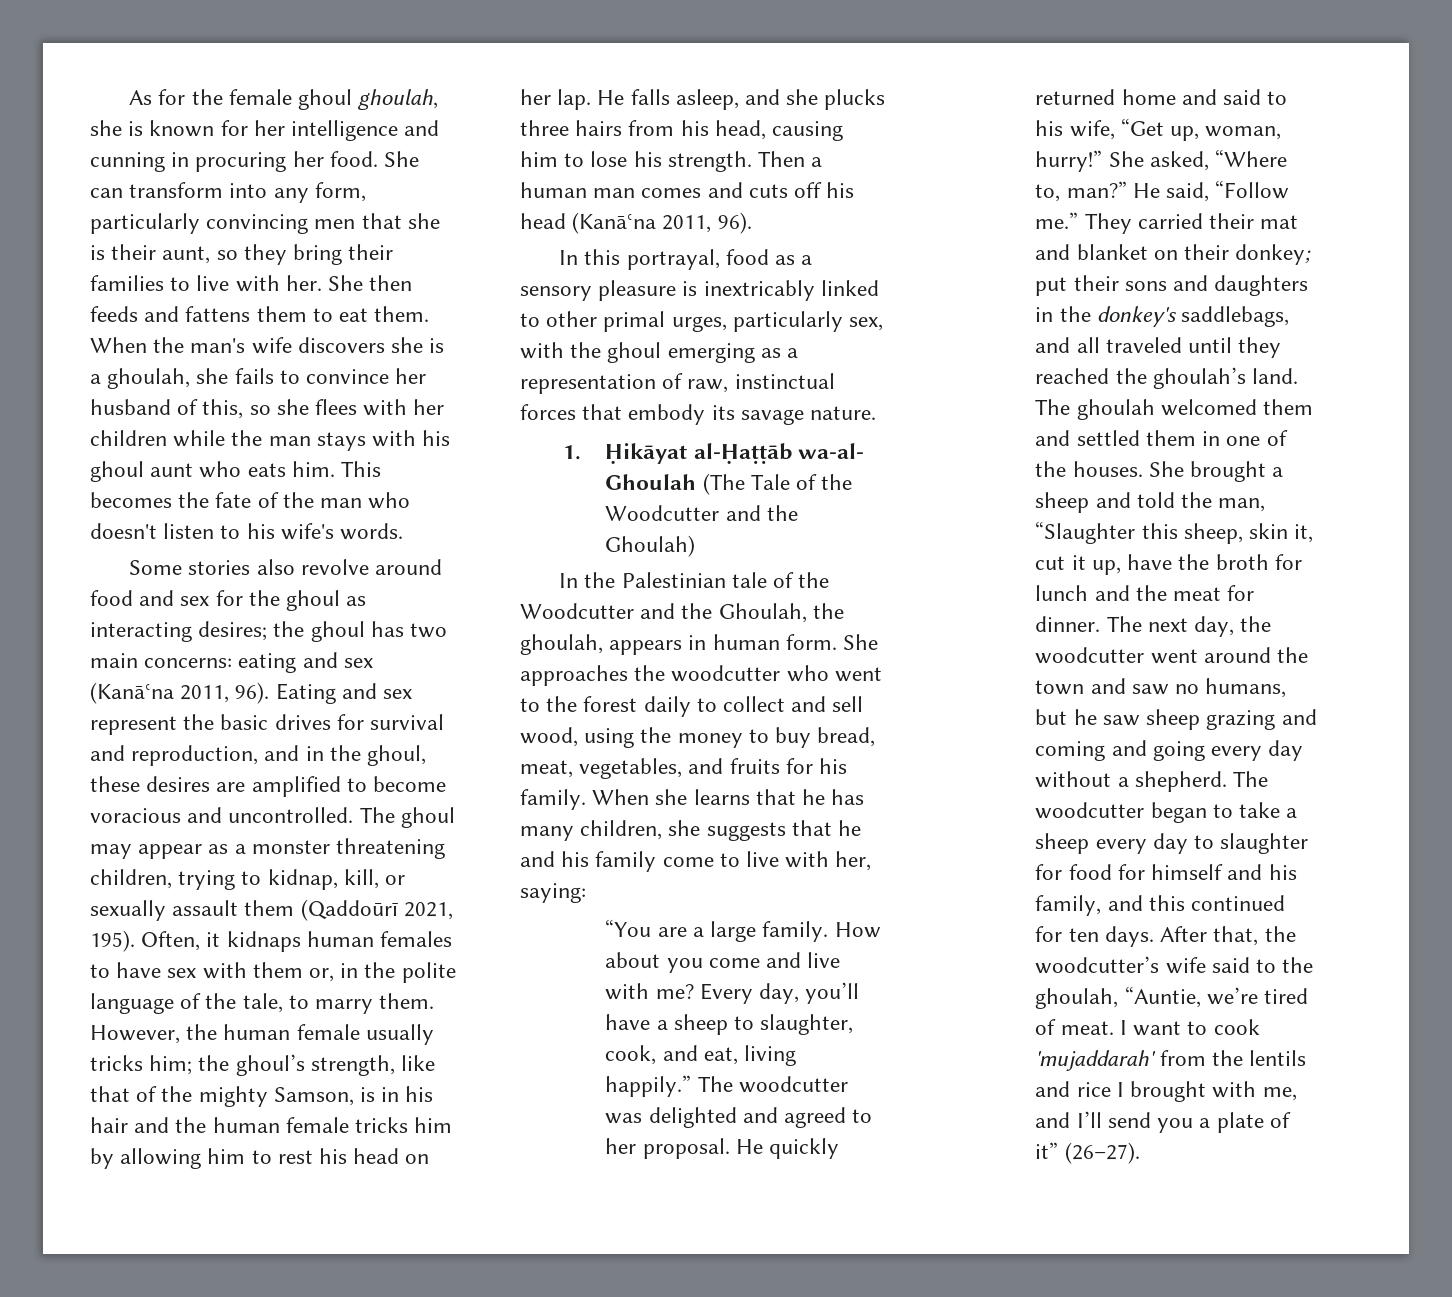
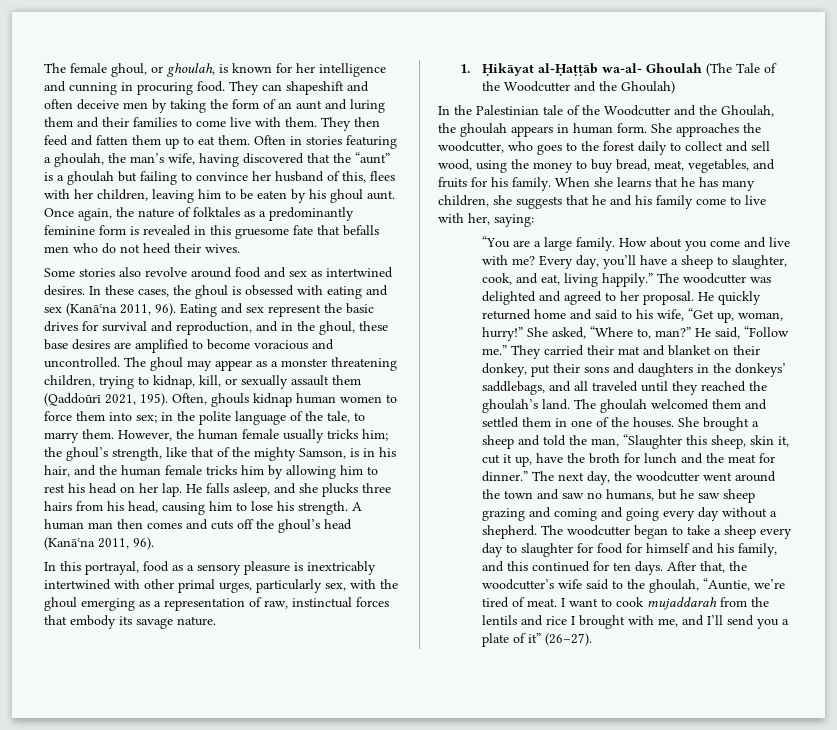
[129,89,439,110] [90,120,122,136] As for the female ghoul ghoulah, she -> [44,63,215,77] The female ghoul, or ghoulah,
[292,151,420,167] [90,182,366,203] [90,213,440,234] [90,244,343,265] her food. She can transform into any form, particularly convincing men that she is their aunt, so they bring -> [197,81,369,95] [44,99,385,113] [44,117,99,128] food. They can shapeshift and often deceive men by taking the form of an aunt and luring them and
[196,275,413,292] [90,306,430,322] [90,337,445,354] [90,368,274,389] live with her. She then feeds and fattens them to eat them. When the man's wife discovers she is a ghoulah, she fails -> [196,117,380,131] [44,135,397,149] [44,152,390,167] [44,171,177,185] come live with them. They then feed and fatten them up to eat them. Often in stories featuring a ghoulah, the man’s wife, having discovered that the “aunt” is a ghoulah but failing
[249,399,309,415] so she -> (366, 177) none
[90,430,451,451] [90,461,382,482] [90,492,411,509] [90,523,404,540] children while the man stays with his ghoul aunt who eats him. This becomes the fate of the man who doesn't listen to his wife's words. -> [97,189,395,203] [44,207,354,221] [44,225,379,239] [44,243,240,254] children, leaving him to be eaten by his ghoul aunt. Once again, the nature of folktales as a predominantly feminine form is revealed in this gruesome fate that befalls men who do not heed their wives.
[215,590,367,611] [90,621,448,642] [90,653,233,668] for the ghoul as interacting desires; the ghoul has two main concerns: -> [311,267,393,278] [44,285,323,299] as intertwined desires. In these cases, the ghoul is obsessed with
(140, 784) none -> [44,339,68,350] base
[206,931,453,952] [90,962,335,982] it kidnaps human females to have sex with them or, -> [211,393,397,407] [44,411,157,423] ghouls kidnap human women to force them into sex;
[90,1117,128,1133] hair -> [44,465,70,477] hair,
[758,151,823,167] Then a -> [352,502,362,511] A
(636, 193) none -> [117,519,143,529] then
[826,182,855,198] his -> [256,519,320,533] the ghoul’s
[820,280,879,296] [520,313,540,327] linked to -> [44,579,140,590] intertwined with
[520,634,603,655] ghoulah, -> [460,123,507,137] ghoulah
[671,665,882,682] woodcutter who went -> [438,141,562,155] woodcutter, who goes
[1235,244,1312,265] donkey; -> [482,363,528,377] donkey,
[1096,306,1177,327] donkey's -> [735,363,787,377] donkeys’
[1035,616,1101,632] dinner. -> [482,471,529,482] dinner.”
[1035,1050,1157,1071] 'mujaddarah' -> [647,597,718,610] mujaddarah

